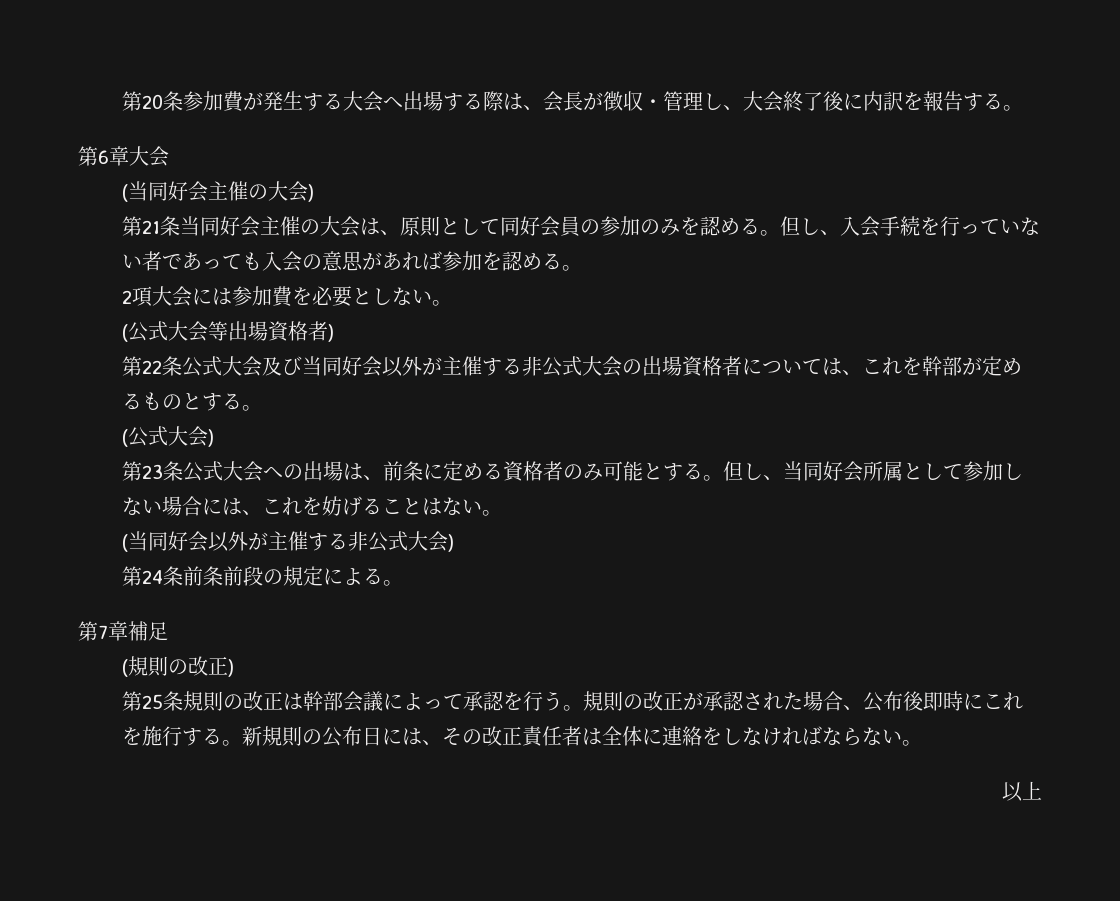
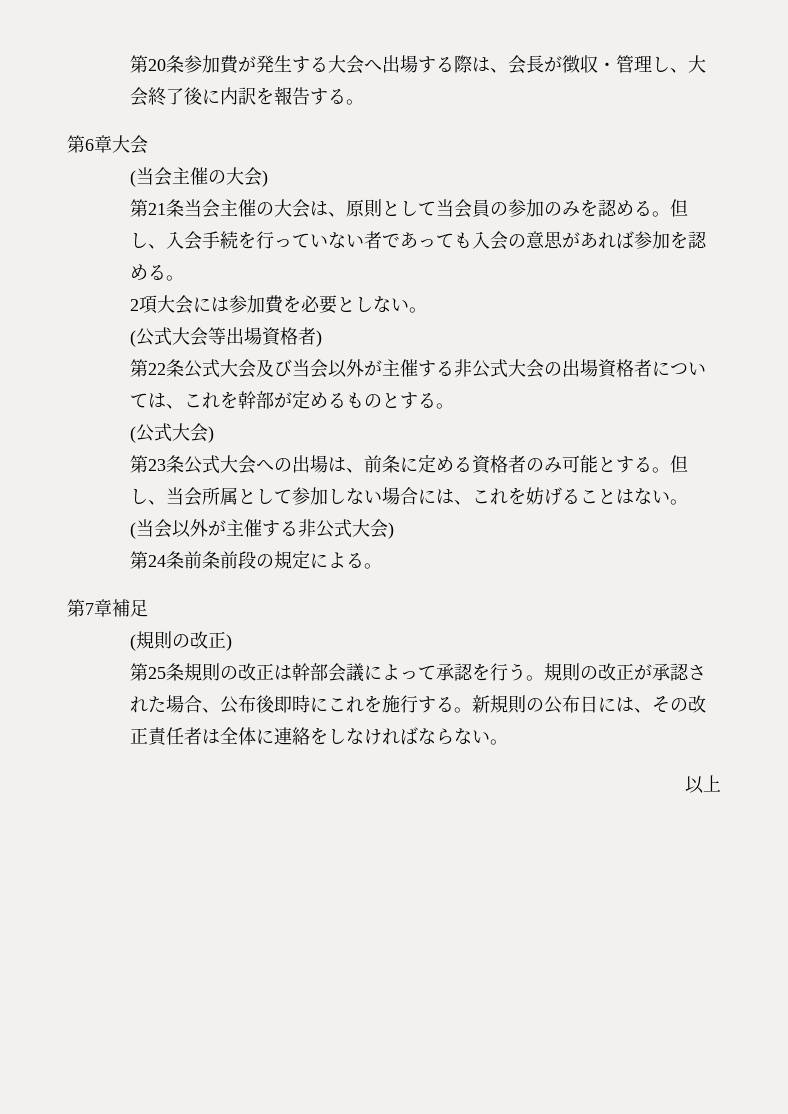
[148,181,189,201] 同好 -> (155, 176) none
[200,216,241,236] 同好 -> (203, 208) none
[500,216,541,236] 同好 -> [436,199,455,217] 当
[322,356,363,376] 同好 -> (311, 368) none
[803,461,844,481] 同好 -> (185, 496) none
[148,531,189,551] 同好 -> (155, 528) none

